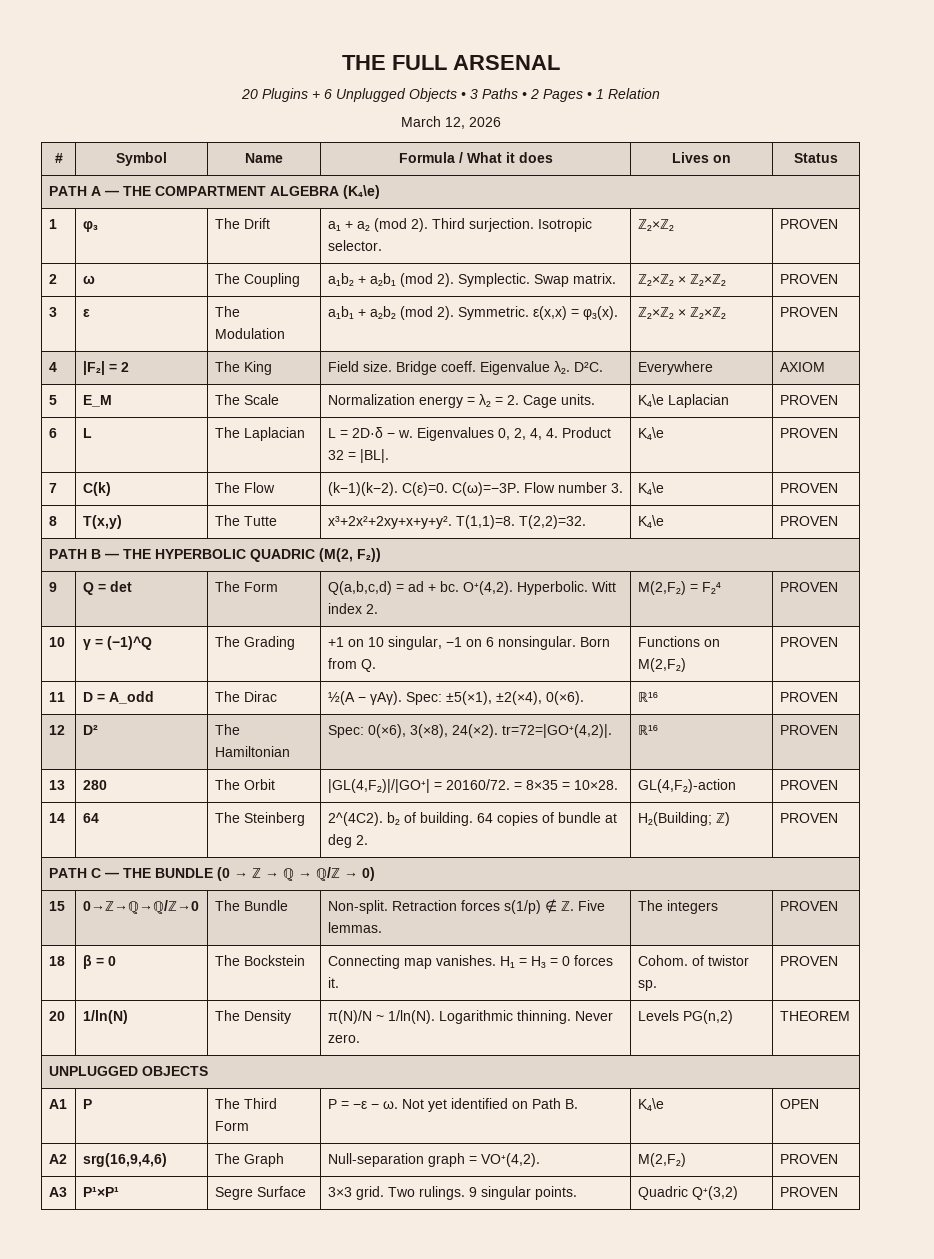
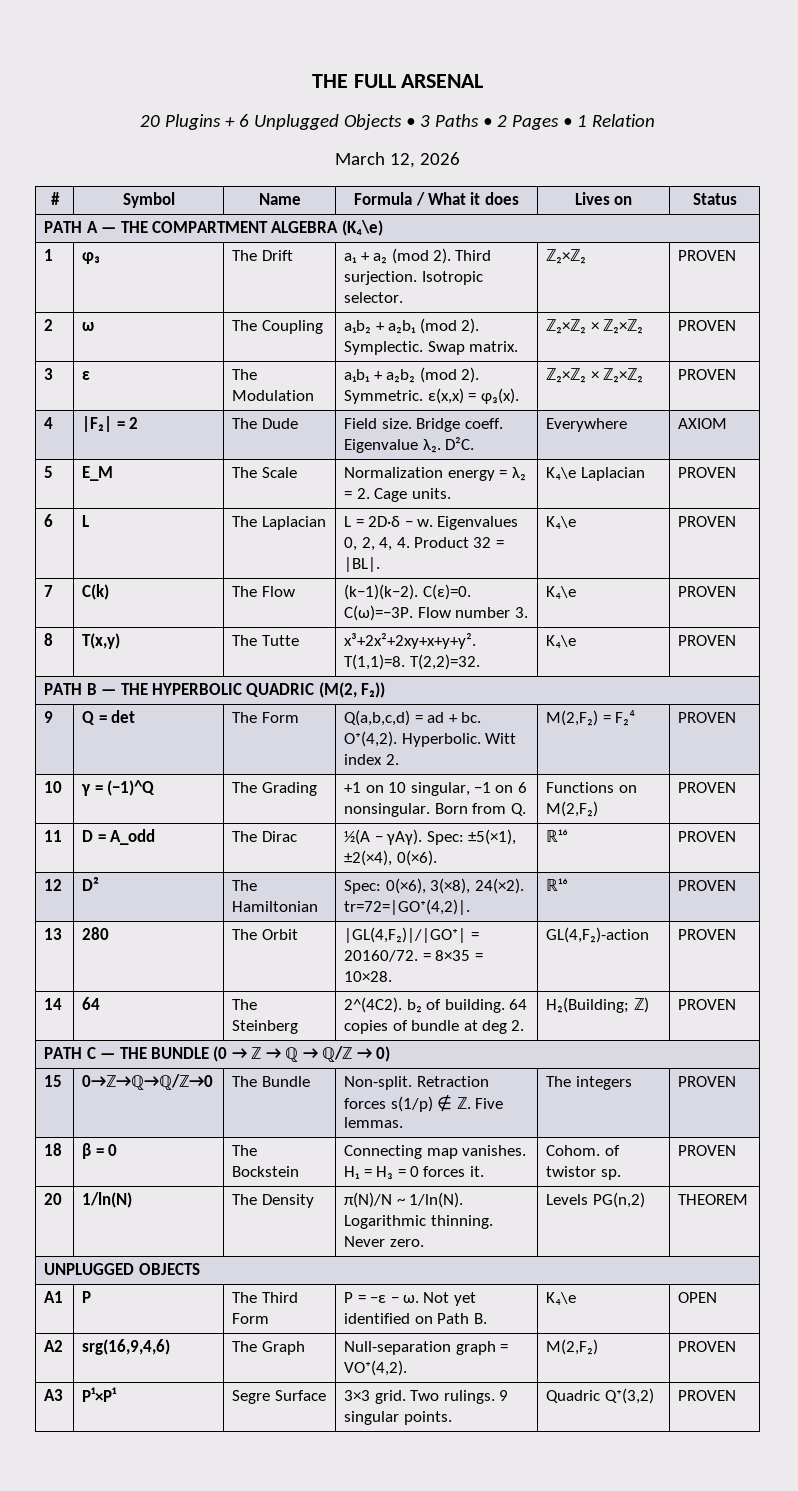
[243,361,272,375] King -> [261,418,298,429] Dude

